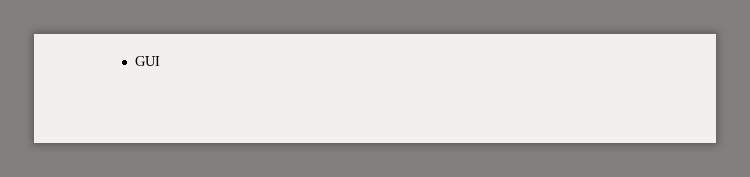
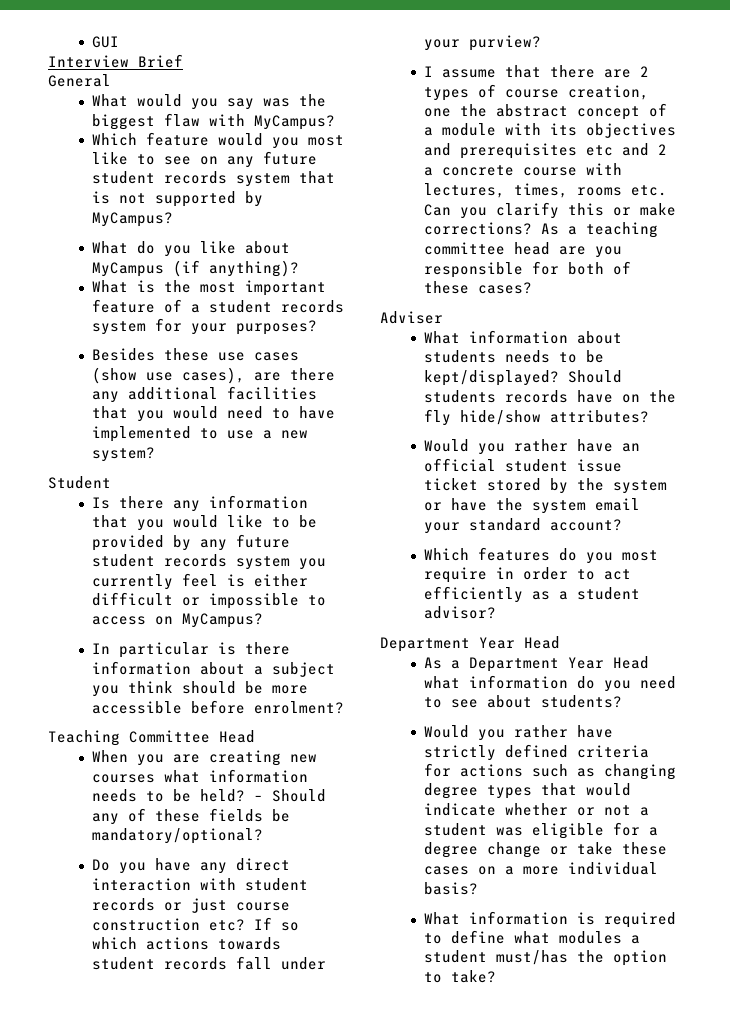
(160, 61) none -> [48,54,183,68] [48,74,111,87] [92,94,327,110] [92,113,336,130] [92,132,345,149] [92,151,318,168] [92,171,336,187] [92,191,264,207] [92,212,174,227] [92,241,291,257] [92,260,300,277] [92,280,327,296] [92,299,345,313] [92,318,318,335] [92,348,300,361] [92,367,336,384] [92,386,318,403] [92,406,336,422] [92,426,309,442] [92,447,156,462] [48,476,111,489] [92,495,309,512] [92,515,318,531] [92,534,291,551] [92,554,327,570] [92,573,309,590] [92,592,327,609] [92,613,264,628] [92,642,291,658] [92,661,336,677] [92,681,309,697] [92,700,345,714] [48,730,255,746] [92,750,318,766] [92,769,309,783] [92,789,327,802] [92,808,291,825] [92,828,264,844] [92,858,291,874] [92,878,309,891] [92,898,291,913] [92,917,300,931] [92,937,282,950] [92,956,327,970] [424,35,542,51] [424,65,650,78] [424,84,650,101] [424,103,668,120] [424,123,677,138] [424,143,668,159] [424,163,623,176] [424,183,668,198] [424,202,677,219] [424,222,659,238] [424,242,623,258] [424,261,632,278] [424,281,533,294] [380,311,443,324] [424,330,623,344] [424,350,605,363] [424,370,623,386] [424,390,677,403] [424,409,650,426] [424,439,641,455] [424,458,623,472] [424,478,668,494] [424,498,641,514] [424,518,623,534] [424,547,659,564] [424,567,632,583] [424,586,641,603] [424,606,497,619] [380,636,560,652] [424,656,650,672] [424,675,677,692] [424,695,623,708] [424,725,614,741] [424,744,650,761] [424,763,677,780] [424,783,632,799] [424,803,650,816] [424,822,659,839] [424,842,668,858] [424,862,659,875] [424,882,479,895] [424,911,677,928] [424,930,641,944] [424,950,668,966] [424,970,497,983] // Interview Brief // General // What would you say was the biggest flaw with MyCampus? // Which feature would you most like to see on any future student records system that is not supported by MyCampus? // What do you like about MyCampus (if anything)? // What is the most important feature of a student records system for your purposes? // Besides these use cases (show use cases), are there any additional facilities that you would need to have implemented to use a new system? // Student // Is there any information that you would like to be provided by any future student records system you currently feel is either difficult or impossible to access on MyCampus? // In particular is there information about a subject you think should be more accessible before enrolment? // Teaching Committee Head // When you are creating new courses what information needs to be held? – Should any of these fields be mandatory/optional? // Do you have any direct interaction with student records or just course construction etc? If so which actions towards student records fall under your purview? // I assume that there are 2 types of course creation, one the abstract concept of a module with its objectives and prerequisites etc and 2 a concrete course with lectures, times, rooms etc. Can you clarify this or make corrections? As a teaching committee head are you responsible for both of these cases? // Adviser // What information about students needs to be kept/displayed? Should students records have on the fly hide/show attributes? // Would you rather have an official student issue ticket stored by the system or have the system email your standard account? // Which features do you most require in order to act efficiently as a student advisor? // Department Year Head // As a Department Year Head what information do you need to see about students? // Would you rather have strictly defined criteria for actions such as changing degree types that would indicate whether or not a student was eligible for a degree change or take these cases on a more individual basis? // What information is required to define what modules a student must/has the option to take?

